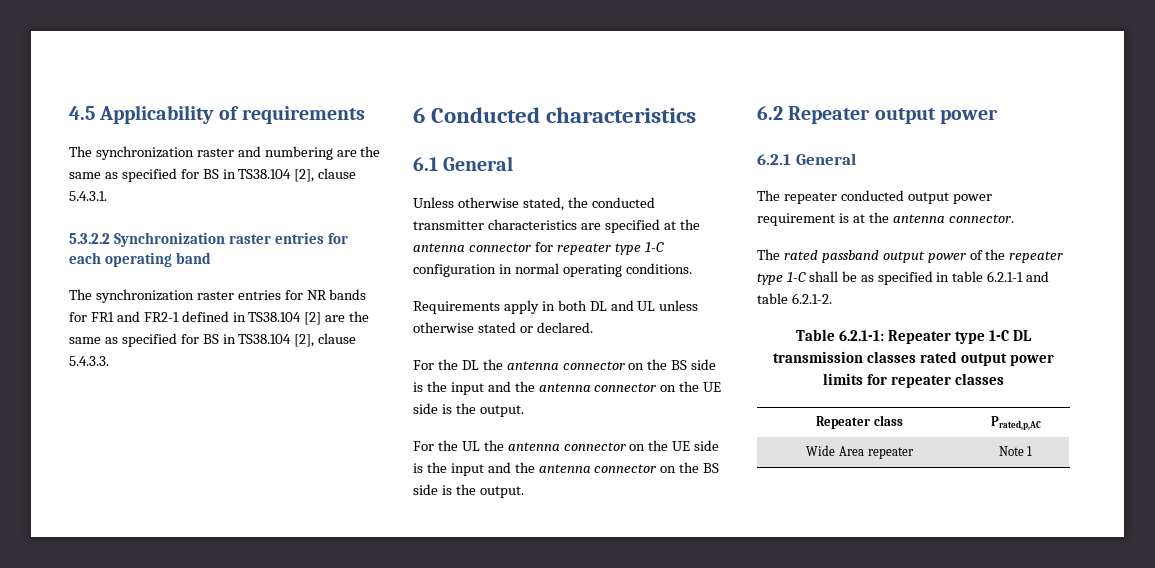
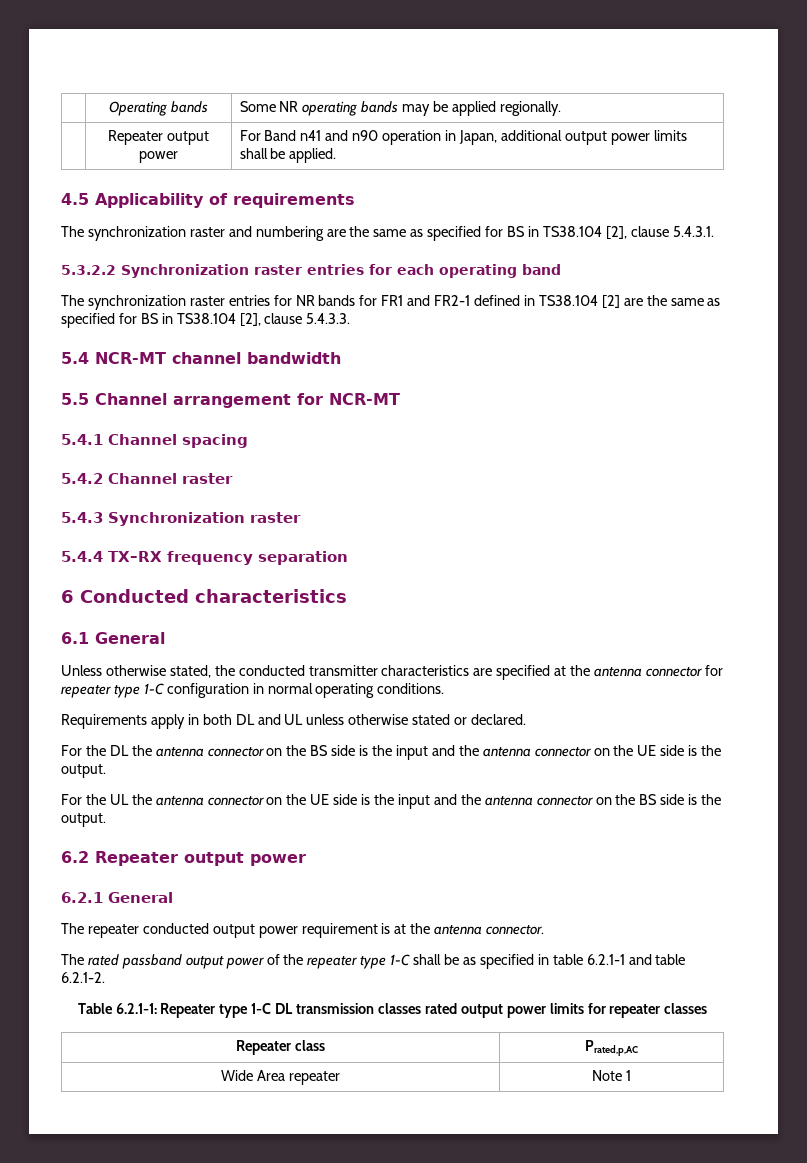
(69, 113) none -> [109,101,208,116] [239,101,561,116] [108,130,209,145] [139,151,178,163] [239,130,687,145] [239,148,337,163] | Operating bands | Some NR operating bands may be applied regionally. // | Repeater output power | For Band n41 and n90 operation in Japan, additional output power limits shall be applied. //
(109, 361) none -> [61,352,341,364] [61,393,400,408] [61,434,248,448] [61,473,233,484] [61,512,301,526] [61,551,348,565] // 5.4 NCR-MT channel bandwidth // 5.5 Channel arrangement for NCR-MT // 5.4.1 Channel spacing // 5.4.2 Channel raster // 5.4.3 Synchronization raster // 5.4.4 TX–RX frequency separation

